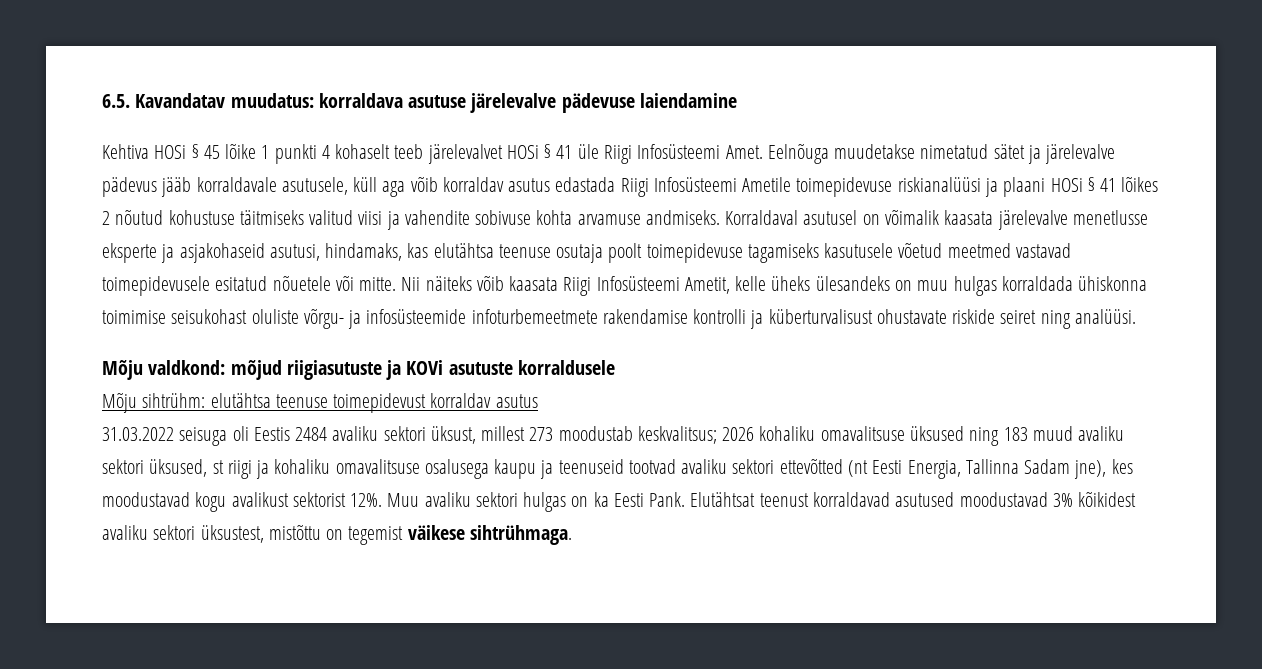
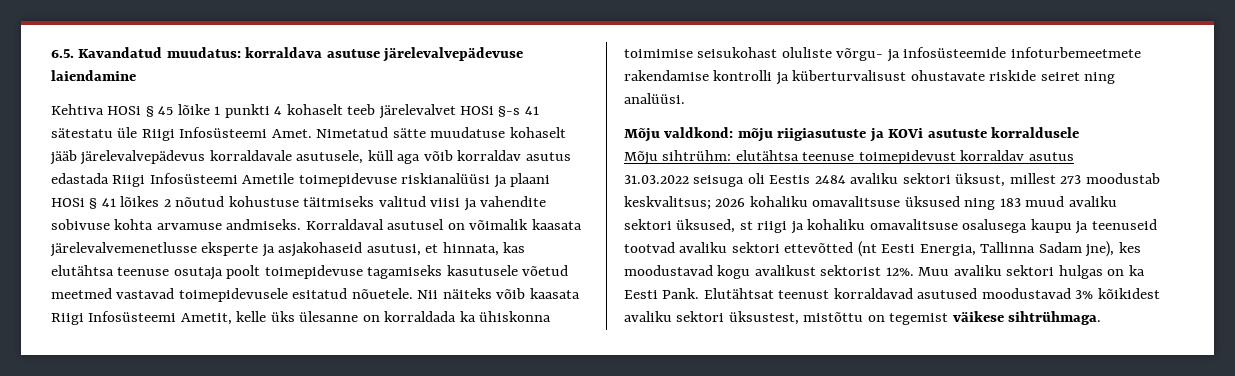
[135,93,226,108] Kavandatav -> [78,47,163,58] Kavandatud
[470,93,635,113] järelevalve pädevuse -> [383,47,524,62] järelevalvepädevuse
[544,144,573,159] § 41 -> [498,106,539,117] [51,128,113,138] §-s 41 sätestatu
[767,143,1116,164] [102,177,192,197] Eelnõuga muudetakse nimetatud sätet ja järelevalve pädevus jääb -> [316,127,566,138] [50,150,206,165] Nimetatud sätte muudatuse kohaselt jääb järelevalvepädevus
[997,210,1148,230] järelevalve menetlusse -> [50,242,197,257] järelevalvemenetlusse
[325,243,403,261] hindamaks, -> [425,242,499,256] et hinnata,
[272,275,397,291] nõuetele või mitte. -> [351,288,413,299] nõuetele.
[771,276,1073,296] üheks ülesandeks on muu hulgas korraldada -> [270,311,476,322] üks ülesanne on korraldada ka
[230,360,282,380] mõjud -> [737,128,773,142] mõju

